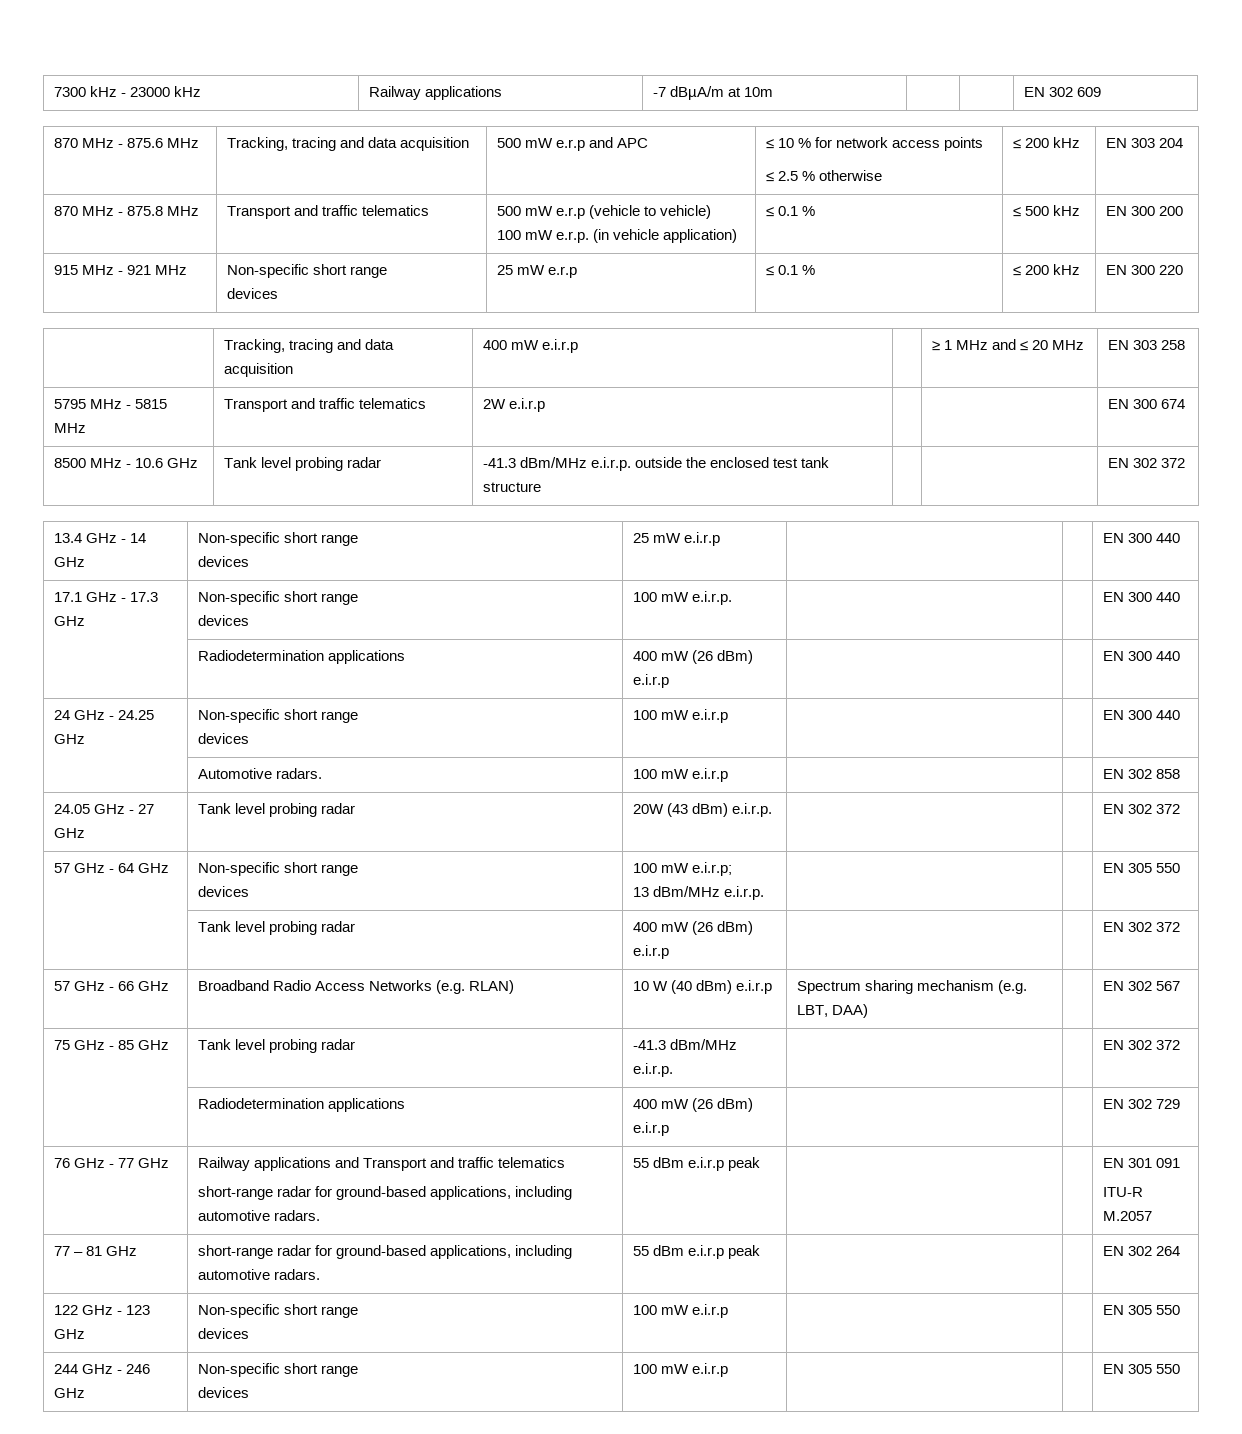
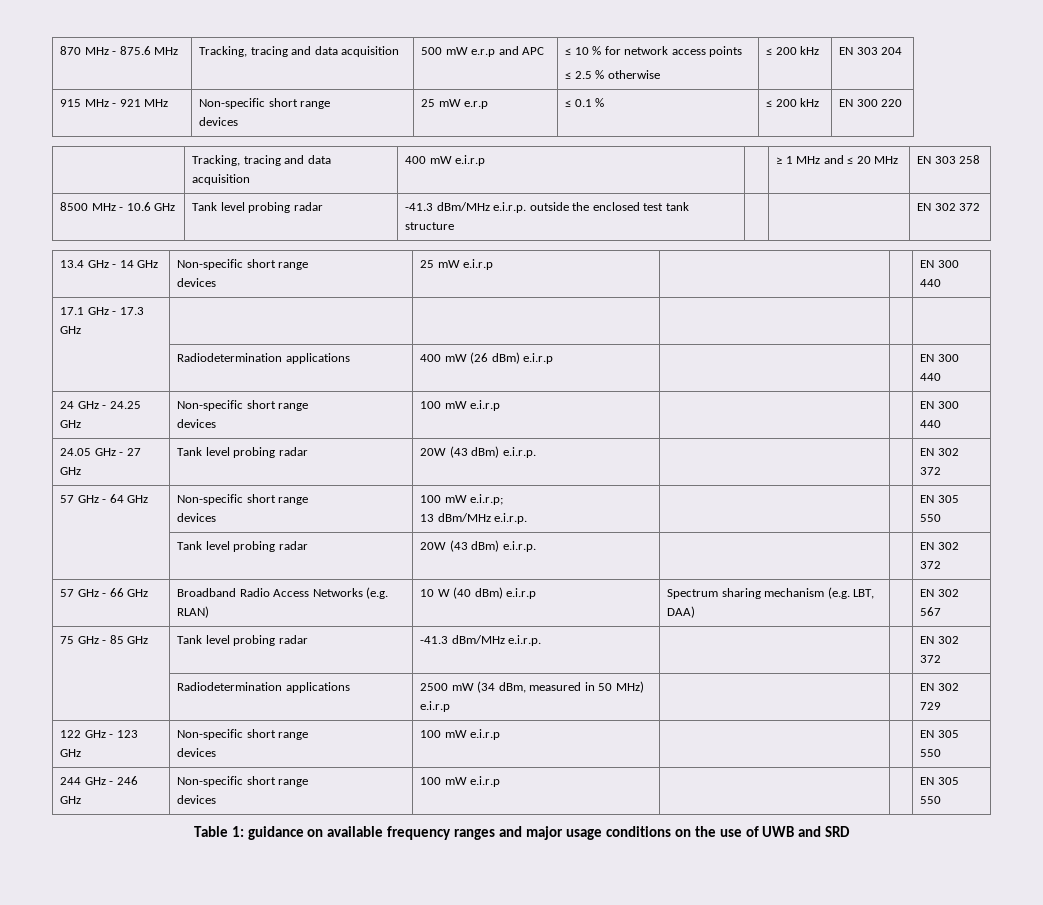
[53,86,202,97] [368,86,503,100] [652,86,774,100] [1023,87,1102,97] 7300 kHz - 23000 kHz | Railway applications | -7 dBµA/m at 10m | | | EN 302 609 // -> (60, 50) none
[53,206,200,216] [226,205,430,219] [496,205,712,219] [496,229,738,243] [765,206,816,217] [1012,205,1081,217] [1105,206,1184,216] // 870 MHz - 875.8 MHz | Transport and traffic telematics | 500 mW e.r.p (vehicle to vehicle) // 100 mW e.r.p. (in vehicle application) | ≤ 0.1 % | ≤ 500 kHz | EN 300 200 -> (903, 51) none
[53,399,168,409] [53,423,86,433] [223,398,427,412] [482,398,546,412] [1107,399,1186,409] // 5795 MHz - 5815 MHz | Transport and traffic telematics | 2W e.i.r.p | | | EN 300 674 -> (981, 159) none
[197,591,359,605] [197,615,249,626] [632,591,733,605] [1102,592,1181,602] Non-specific short range // devices | 100 mW e.i.r.p. | | | EN 300 440 -> (82, 330) | | | |
[197,768,323,779] [632,768,729,782] [1102,769,1181,779] // | Automotive radars. | 100 mW e.i.r.p | | | EN 302 858 -> (942, 424) none
[632,921,754,935] [632,945,669,959] 400 mW (26 dBm) e.i.r.p -> [420,540,536,552] 20W (43 dBm) e.i.r.p.
[632,1098,754,1112] [632,1122,669,1136] [1102,1099,1181,1109] [53,1158,170,1168] [197,1157,566,1171] [197,1186,573,1200] [197,1210,321,1221] [632,1157,761,1171] [1102,1158,1181,1168] [1102,1187,1143,1197] [1102,1211,1152,1221] [53,1246,138,1256] [197,1245,573,1259] [197,1269,321,1280] [632,1245,761,1259] [1102,1246,1181,1256] 400 mW (26 dBm) e.i.r.p | | | EN 302 729 // 76 GHz - 77 GHz | Railway applications and Transport and traffic telematics // short-range radar for ground-based applications, including automotive radars. | 55 dBm e.i.r.p peak | | | EN 301 091 // ITU-R M.2057 // 77 – 81 GHz | short-range radar for ground-based applications, including automotive radars. | 55 dBm e.i.r.p peak | | | EN 302 264 -> [420,681,644,693] [420,701,451,712] [920,683,959,691] [920,702,942,710] 2500 mW (34 dBm, measured in 50 MHz) e.i.r.p | | | EN 302 729
(1181, 1369) none -> [193,826,851,840] // Table 1: guidance on available frequency ranges and major usage conditions on the use of UWB and SRD

